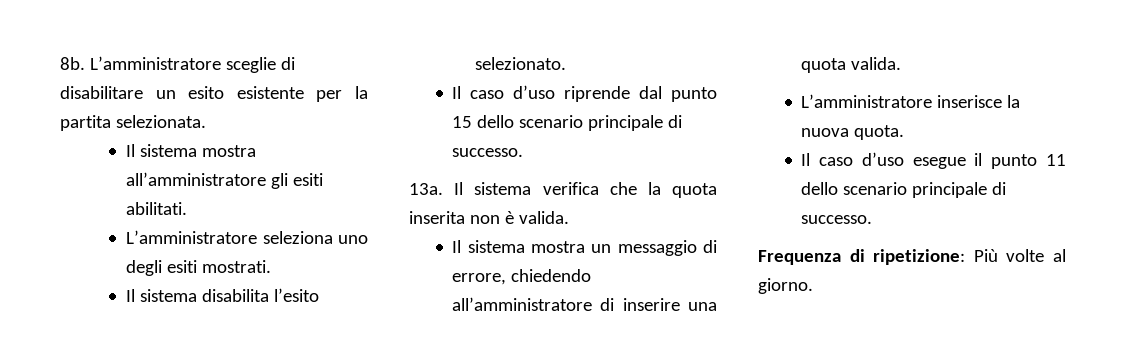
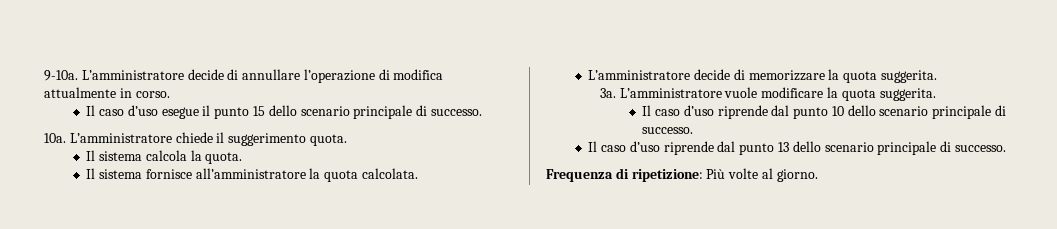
[60,56,295,73] [60,86,368,102] [60,115,206,131] [126,144,257,157] [126,172,324,189] [126,202,188,215] [126,230,368,244] [126,260,272,276] [126,288,320,302] [475,57,567,70] [452,85,663,102] 8b. L’amministratore sceglie di disabilitare un esito esistente per la partita selezionata. // Il sistema mostra all’amministratore gli esiti abilitati. // L’amministratore seleziona uno degli esiti mostrati. // Il sistema disabilita l’esito selezionato. // Il caso d’uso riprende dal -> [44,69,444,83] [44,87,170,98] [86,105,211,119] 9-10a. L’amministratore decide di annullare l’operazione di modifica attualmente in corso. // Il caso d’uso esegue il
[409,182,717,198] [409,211,569,224] [452,240,717,256] [452,269,592,285] [452,297,717,311] [801,57,902,73] [801,94,1021,108] [801,125,905,140] [801,152,1066,169] 13a. Il sistema verifica che la quota inserita non è valida. // Il sistema mostra un messaggio di errore, chiedendo all’amministratore di inserire una quota valida. // L’amministratore inserisce la nuova quota. // Il caso d’uso esegue il punto 11 -> [44,132,347,146] [86,150,243,164] [86,168,419,182] [588,69,938,83] [599,87,936,101] [642,105,1007,119] [642,127,694,134] [588,141,790,155] 10a. L’amministratore chiede il suggerimento quota. // Il sistema calcola la quota. // Il sistema fornisce all’amministratore la quota calcolata. // L’amministratore decide di memorizzare la quota suggerita. // 3a. L’amministratore vuole modificare la quota suggerita. // Il caso d’uso riprende dal punto 10 dello scenario principale di successo. // Il caso d’uso riprende dal punto 13

